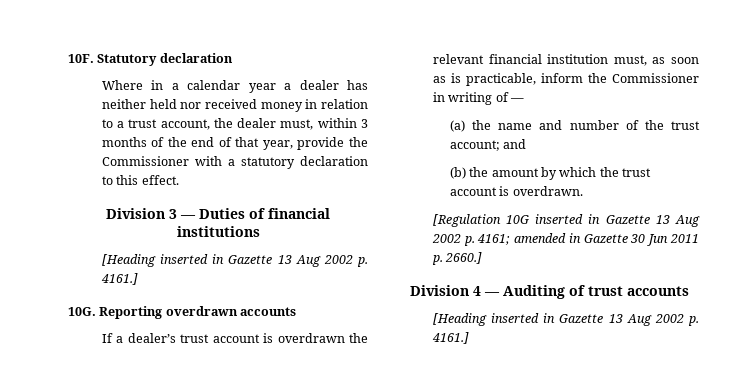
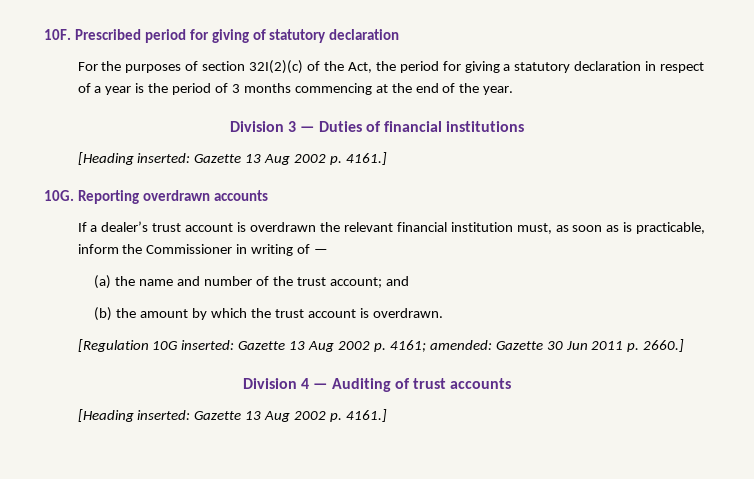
[97,53,233,66] [101,80,368,93] [101,99,369,112] [101,118,368,130] [101,137,368,150] [101,156,368,169] [101,175,179,185] Statutory declaration // Where in a calendar year a dealer has neither held nor received money in relation to a trust account, the dealer must, within 3 months of the end of that year, provide the Commissioner with a statutory declaration to this effect. -> [74,29,400,43] [77,60,705,74] [77,83,514,95] Prescribed period for giving of statutory declaration // For the purposes of section 32I(2)(c) of the Act, the period for giving a statutory declaration in respect of a year is the period of 3 months commencing at the end of the year.
[160,254,225,264] inserted in -> [137,153,191,163] inserted:
[535,214,601,224] inserted in -> [181,340,235,350] inserted:
[514,233,581,243] amended in -> [429,340,492,350] amended:
[491,313,556,323] inserted in -> [137,410,191,420] inserted:

